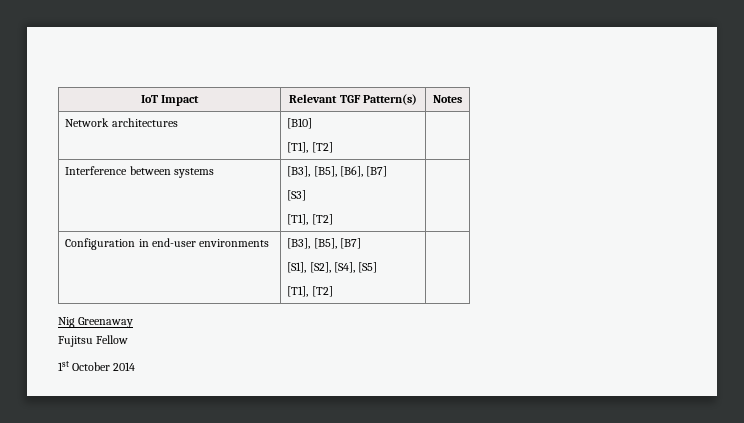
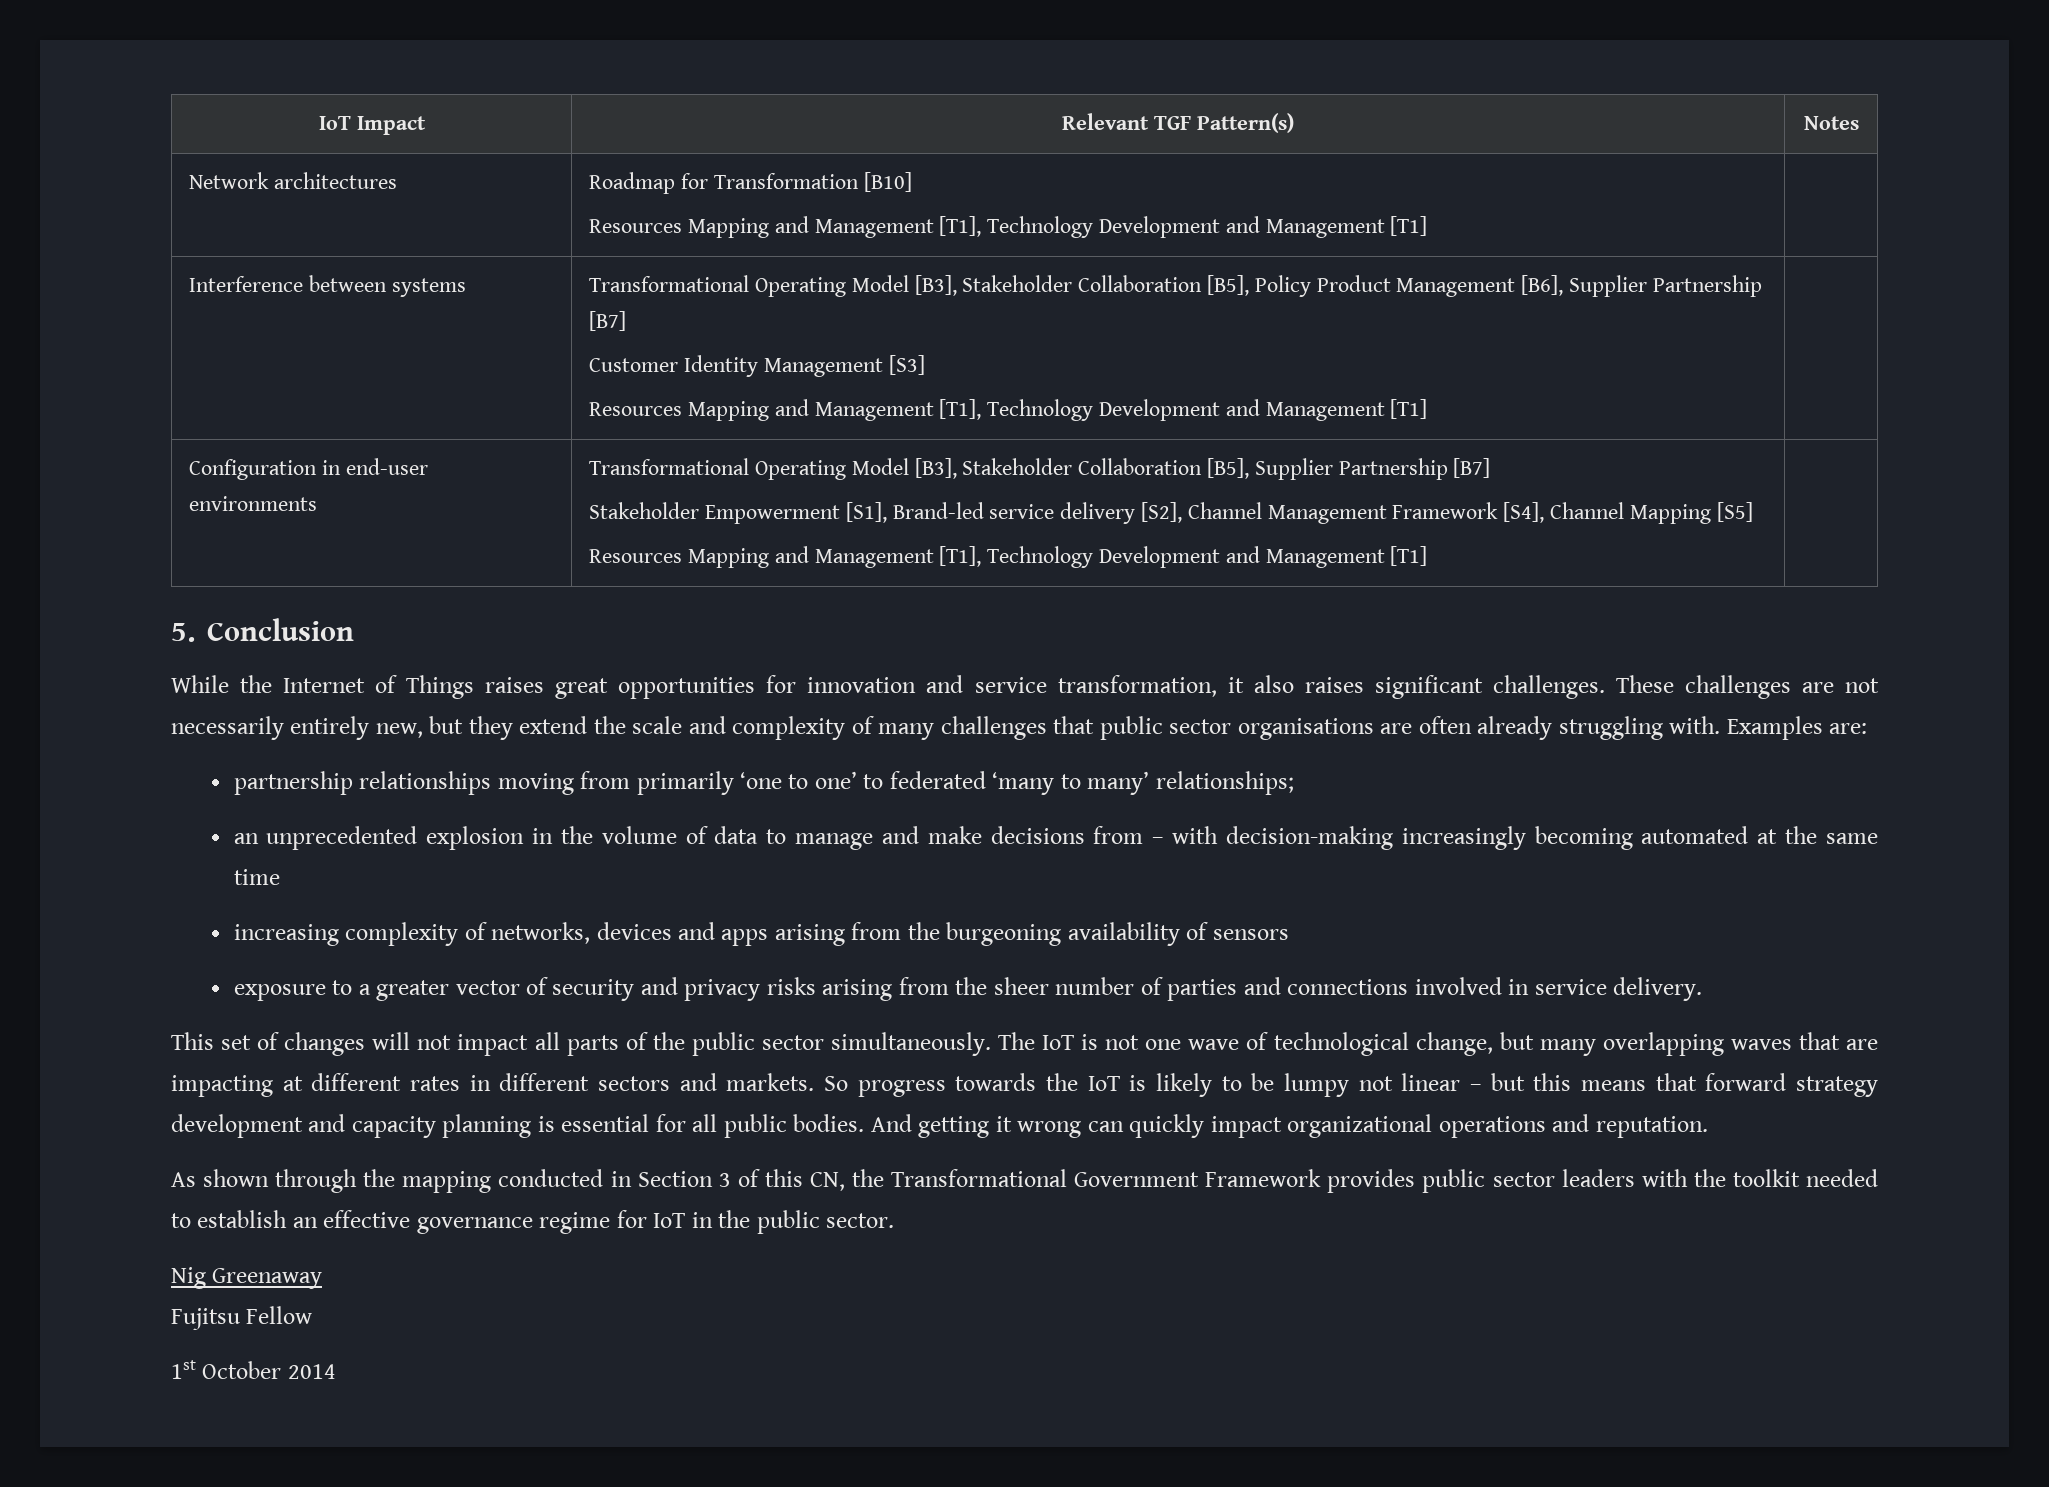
[287,118,313,129] [287,142,333,153] [65,166,214,178] [287,166,387,177] [287,190,307,201] [287,214,333,225] [65,238,269,250] [287,238,361,249] [287,262,377,273] [287,286,333,297] [B10] // [T1], [T2] | // Interference between systems | [B3], [B5], [B6], [B7] // [S3] // [T1], [T2] | // Configuration in end-user environments | [B3], [B5], [B7] // [S1], [S2], [S4], [S5] // [T1], [T2] | -> [589,172,912,194] [589,216,1428,238] [189,275,466,297] [589,275,1762,297] [589,311,627,331] [589,355,925,377] [589,399,1428,421] [189,458,428,480] [189,496,318,511] [589,458,1491,480] [589,502,1753,524] [589,546,1428,568] [171,618,355,642] [171,675,1879,699] [171,716,1868,740] [233,771,1294,795] [233,826,1879,850] [233,869,280,885] [233,922,1289,946] [233,977,1703,1001] [171,1032,1879,1056] [171,1073,1879,1097] [171,1114,1708,1138] [171,1169,1879,1193] [171,1210,895,1234] Roadmap for Transformation [B10] // Resources Mapping and Management [T1], Technology Development and Management [T1] | // Interference between systems | Transformational Operating Model [B3], Stakeholder Collaboration [B5], Policy Product Management [B6], Supplier Partnership [B7] // Customer Identity Management [S3] // Resources Mapping and Management [T1], Technology Development and Management [T1] | // Configuration in end-user environments | Transformational Operating Model [B3], Stakeholder Collaboration [B5], Supplier Partnership [B7] // Stakeholder Empowerment [S1], Brand-led service delivery [S2], Channel Management Framework [S4], Channel Mapping [S5] // Resources Mapping and Management [T1], Technology Development and Management [T1] | // 5. Conclusion // While the Internet of Things raises great opportunities for innovation and service transformation, it also raises significant challenges. These challenges are not necessarily entirely new, but they extend the scale and complexity of many challenges that public sector organisations are often already struggling with. Examples are: // partnership relationships moving from primarily ‘one to one’ to federated ‘many to many’ relationships; // an unprecedented explosion in the volume of data to manage and make decisions from – with decision-making increasingly becoming automated at the same time // increasing complexity of networks, devices and apps arising from the burgeoning availability of sensors // exposure to a greater vector of security and privacy risks arising from the sheer number of parties and connections involved in service delivery. // This set of changes will not impact all parts of the public sector simultaneously. The IoT is not one wave of technological change, but many overlapping waves that are impacting at different rates in different sectors and markets. So progress towards the IoT is likely to be lumpy not linear – but this means that forward strategy development and capacity planning is essential for all public bodies. And getting it wrong can quickly impact organizational operations and reputation. // As shown through the mapping conducted in Section 3 of this CN, the Transformational Government Framework provides public sector leaders with the toolkit needed to establish an effective governance regime for IoT in the public sector.

